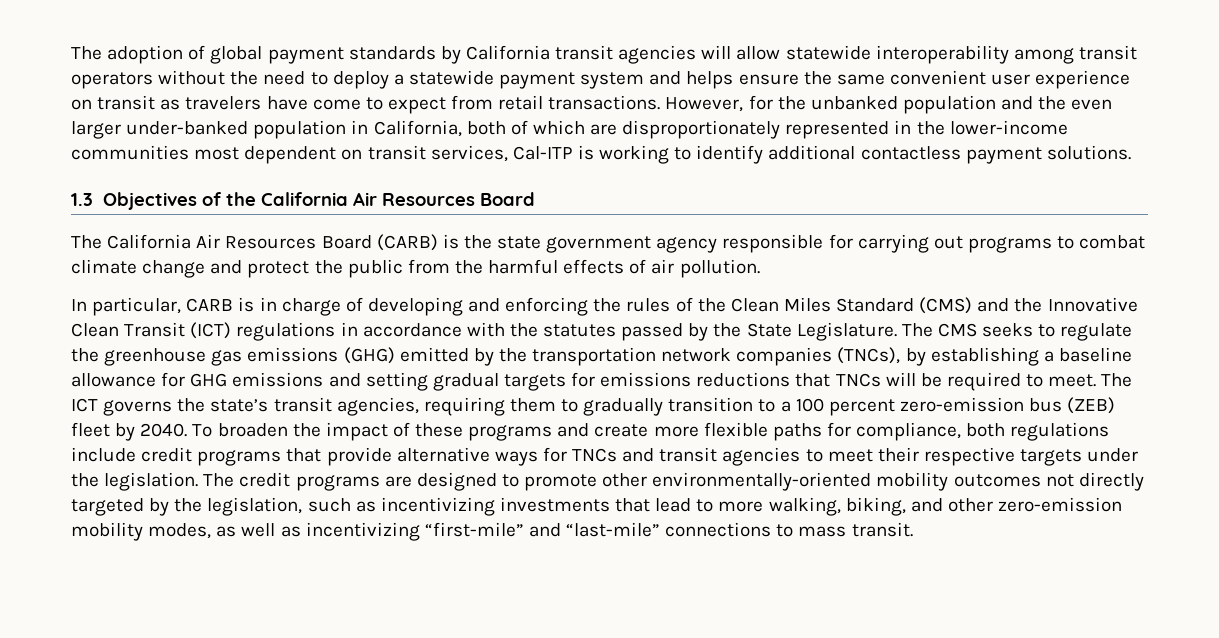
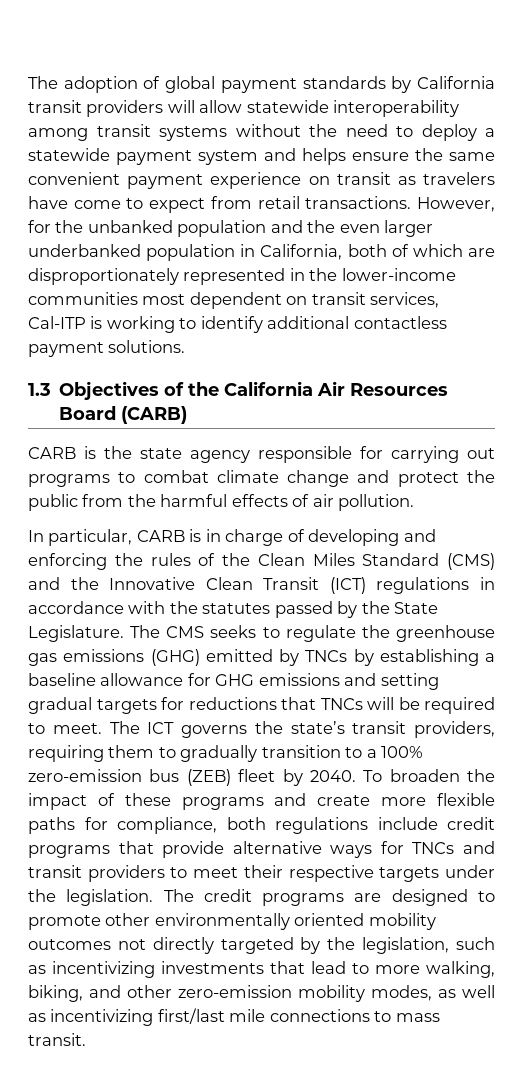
[618,45,697,64] agencies -> [86,100,164,117] providers
[71,72,153,89] operators -> [159,126,227,141] systems
[991,74,1031,85] user -> [127,174,204,189] payment
[126,121,249,135] under-banked -> [28,244,141,257] underbanked
[71,234,438,251] // The California Air Resources Board (CARB) -> [121,406,188,424] [28,447,76,459] (CARB) // CARB
[546,236,652,253] government -> (182, 453) none
[498,347,901,366] the transportation network companies (TNCs), -> [305,650,348,662] TNCs
[600,372,692,387] emissions -> (184, 703) none
[336,397,419,416] agencies, -> [414,721,495,738] providers,
[795,398,895,416] 100 percent -> [381,746,424,758] 100%
[722,447,801,466] agencies -> [87,865,165,882] providers
[652,472,872,491] environmentally-oriented -> [154,913,365,930] environmentally oriented
[424,522,661,537] “first-mile” and “last-mile” -> [157,1008,266,1024] first/last mile

